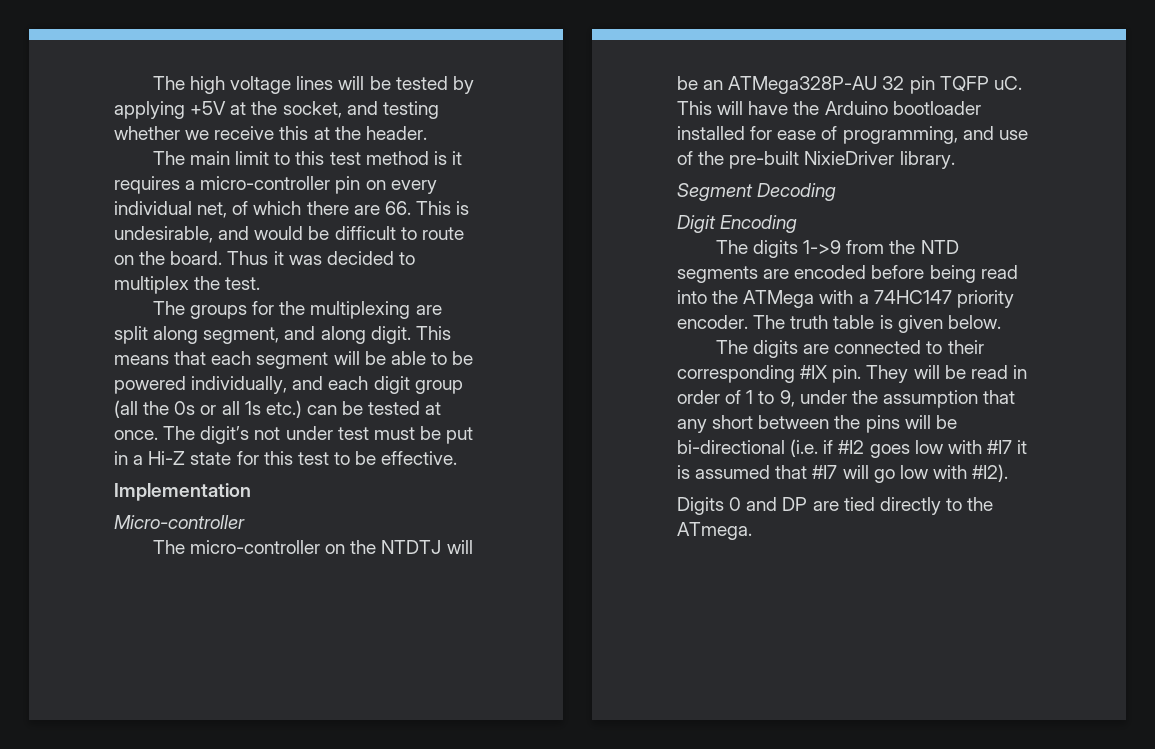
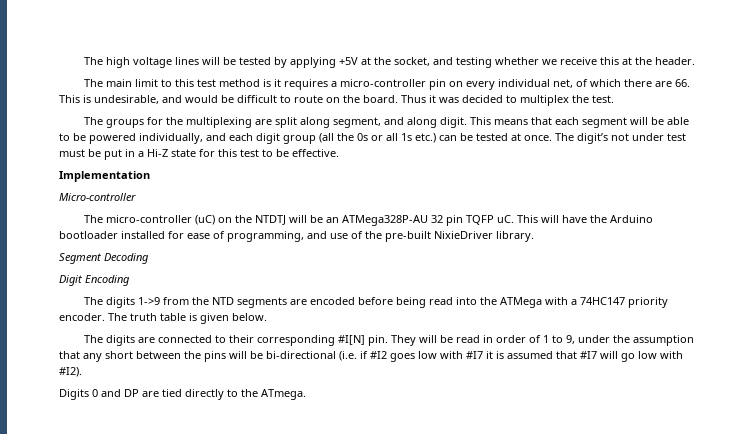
(321, 547) none -> [195,215,216,225] (uC)
[800,365,829,379] #IX -> [338,335,366,345] #I[N]

